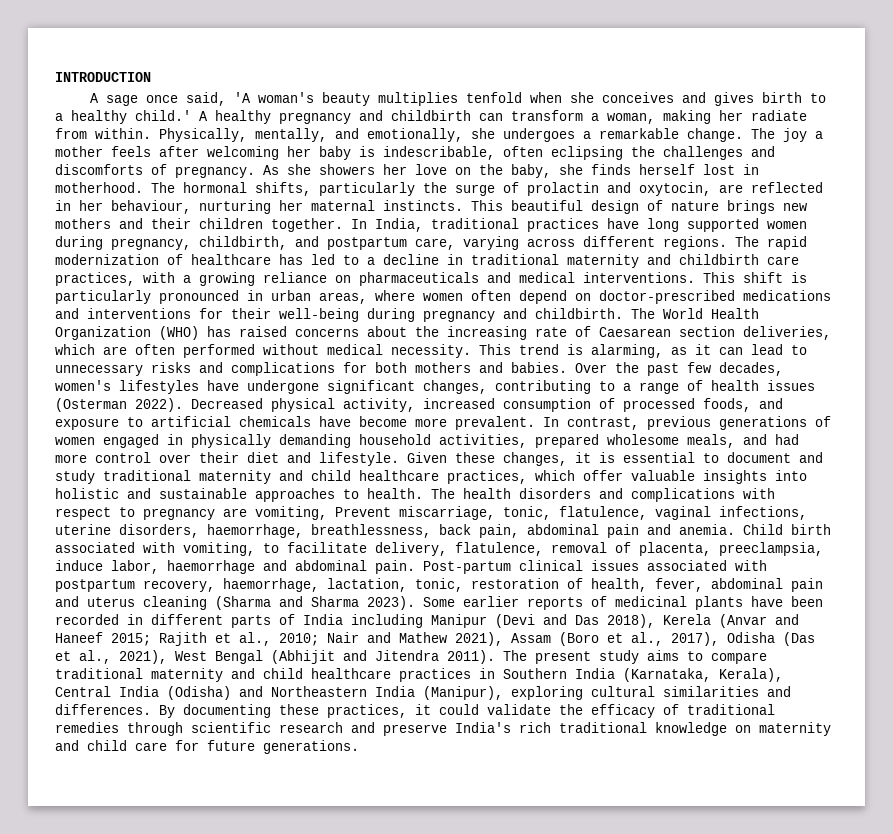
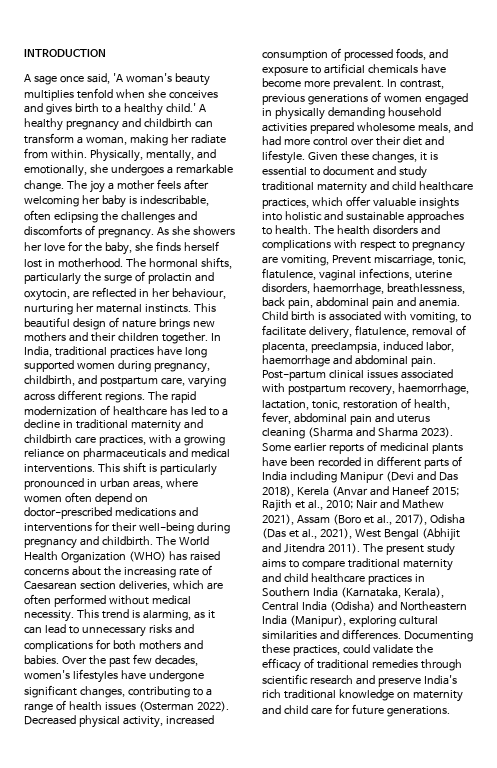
[455,167,471,175] on -> [67,241,83,252] for
[439,434,527,448] activities, -> [262,123,307,132] activities
(831, 529) none -> [317,312,326,320] is
[55,560,103,571] induce -> [382,341,423,350] induced
[159,704,271,718] By documenting -> [403,631,473,642] Documenting
[415,704,431,715] it -> (340, 650) none

